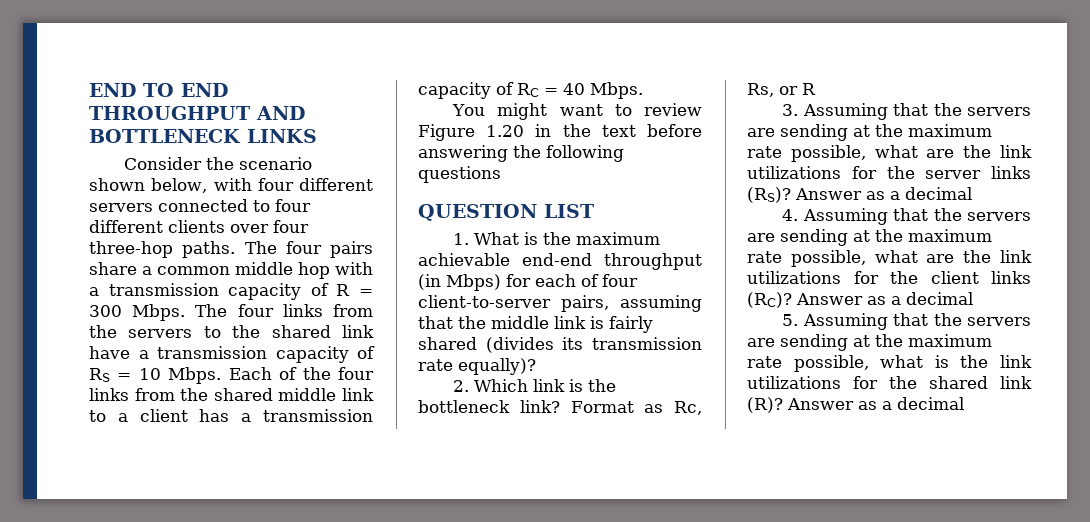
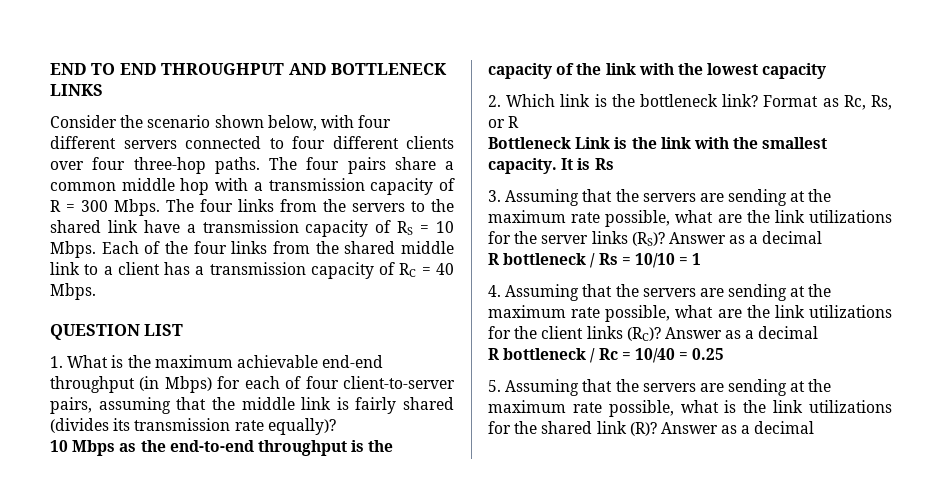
[452,103,702,120] [418,124,702,141] [418,145,624,162] [418,166,501,183] // You might want to review Figure 1.20 in the text before answering the following questions -> (96, 291) none
(536, 366) none -> [50,440,394,456] [488,63,827,79] // 10 Mbps as the end-to-end throughput is the capacity of the link with the lowest capacity
(816, 89) none -> [488,137,828,149] [488,158,614,174] // Bottleneck Link is the link with the smallest capacity. It is Rs
(972, 193) none -> [488,253,702,268] // R bottleneck / Rs = 10/10 = 1
(973, 298) none -> [488,348,725,363] // R bottleneck / Rc = 10/40 = 0.25

